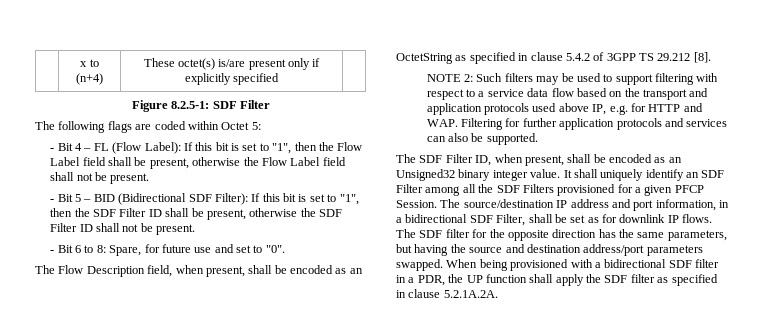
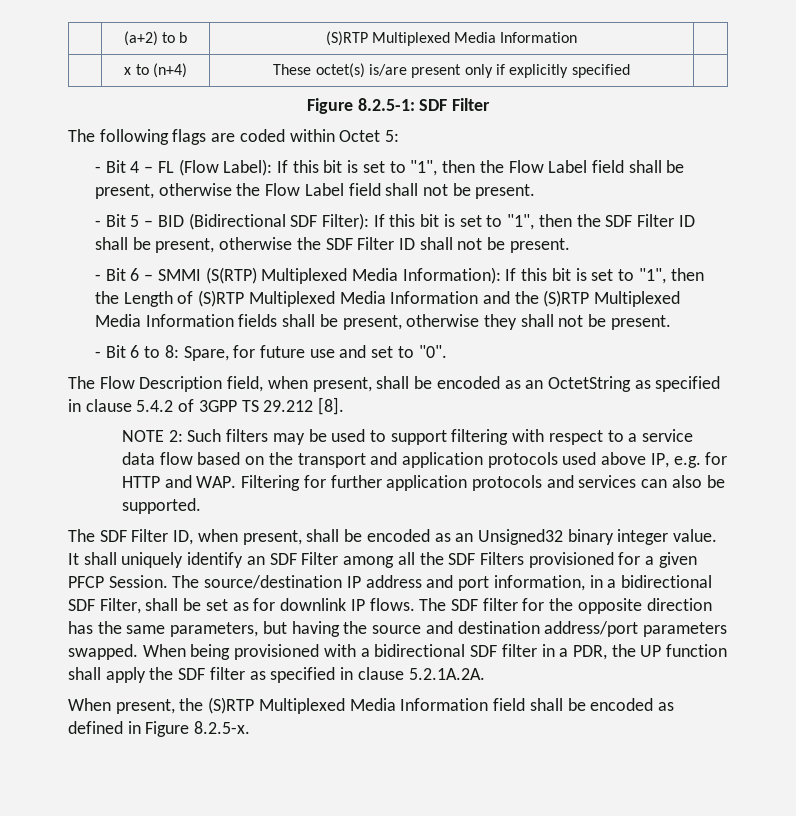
(80, 64) none -> [123,31,188,46] [325,31,578,46] | (a+2) to b | (S)RTP Multiplexed Media Information | //
(196, 229) none -> [94,267,704,284] [94,290,681,307] [94,314,671,330] // - Bit 6 – SMMI (S(RTP) Multiplexed Media Information): If this bit is set to "1", then the Length of (S)RTP Multiplexed Media Information and the (S)RTP Multiplexed Media Information fields shall be present, otherwise they shall not be present.
(498, 294) none -> [68,697,674,714] [68,721,251,737] // When present, the (S)RTP Multiplexed Media Information field shall be encoded as defined in Figure 8.2.5-x.

